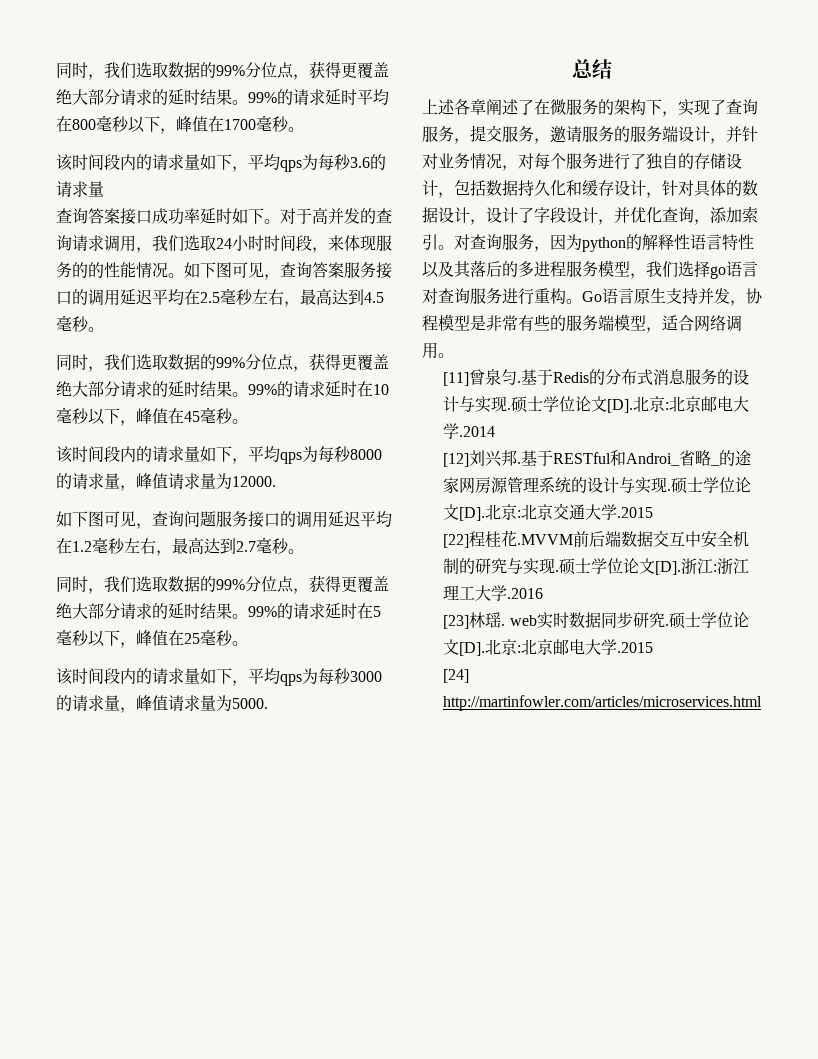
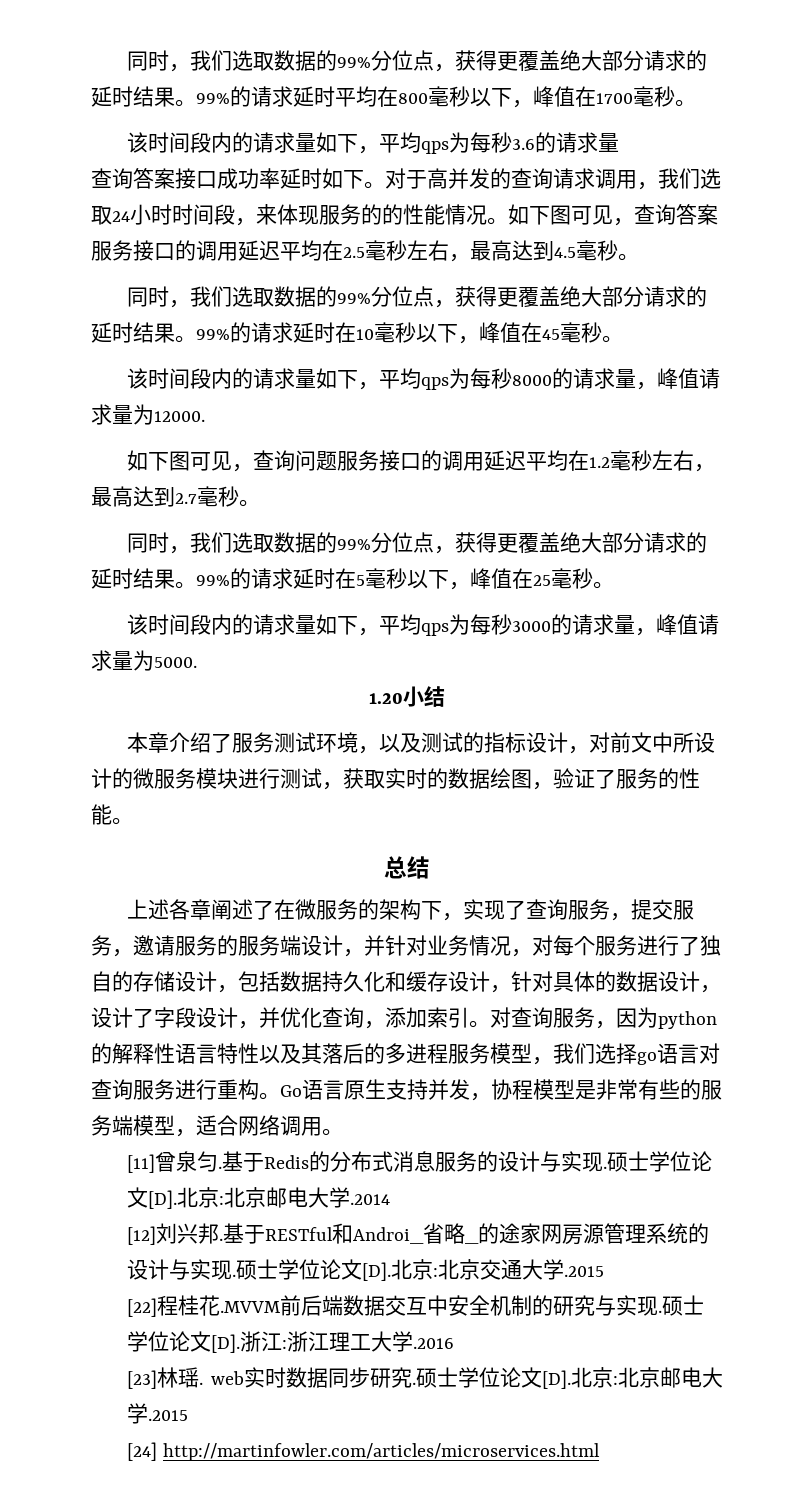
(268, 703) none -> [369,686,445,707] [127,732,716,754] [91,768,700,790] [91,804,133,825] // 1.20小结 // 本章介绍了服务测试环境，以及测试的指标设计，对前文中所设计的微服务模块进行测试，获取实时的数据绘图，验证了服务的性能。

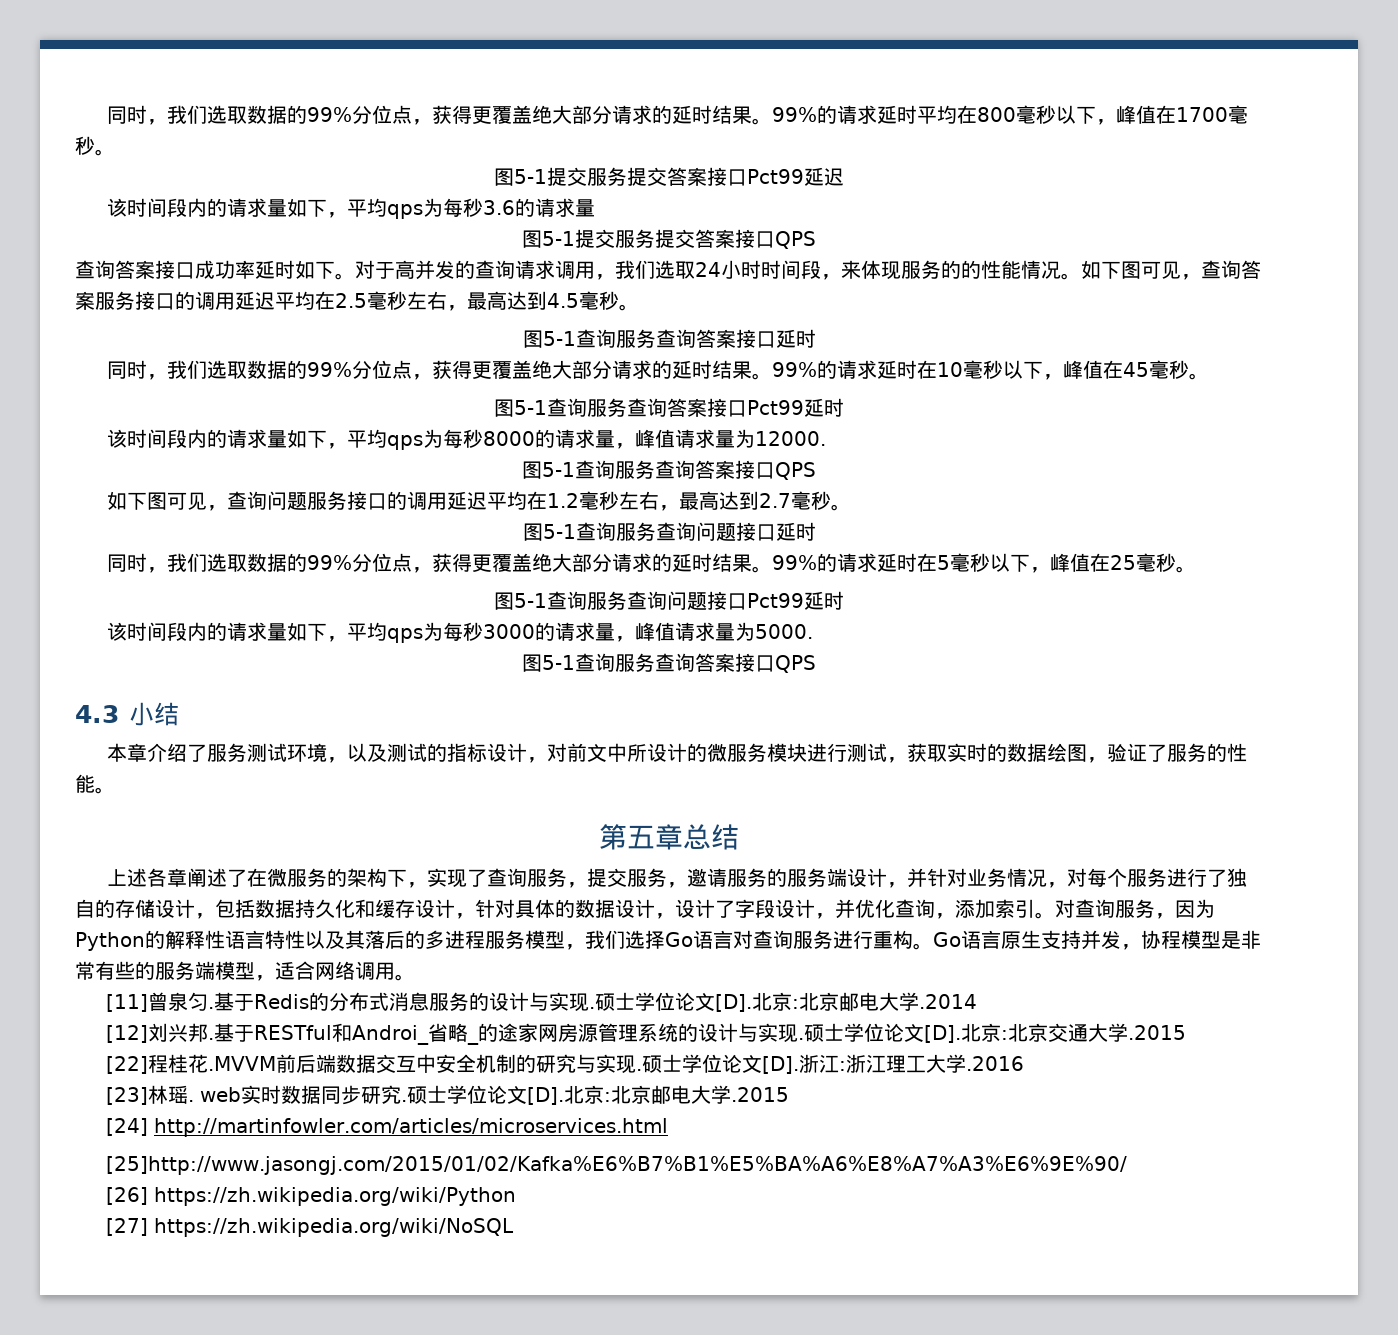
(696, 103) none -> [494,167,844,186] // 图5-1提交服务提交答案接口Pct99延迟
(620, 142) none -> [522,229,816,249] // 图5-1提交服务提交答案接口QPS
(639, 257) none -> [522,329,816,348] // 图5-1查询服务查询答案接口延时
(623, 339) none -> [494,398,844,417] // 图5-1查询服务查询答案接口Pct99延时
(205, 416) none -> [522,460,816,480] // 图5-1查询服务查询答案接口QPS
(260, 503) none -> [522,522,816,541] // 图5-1查询服务查询问题接口延时
(614, 585) none -> [494,591,844,610] // 图5-1查询服务查询问题接口Pct99延时
[369,693,403,704] 1.20 -> [522,653,816,673] [75,705,119,723] 图5-1查询服务查询答案接口QPS // 4.3
(133, 821) none -> [599,824,683,850] 第五章
[658,1011,717,1029] python -> [75,932,145,951] Python
[637,1052,657,1065] go -> [665,932,693,947] Go
(600, 1452) none -> [106,1156,1128,1175] [106,1187,517,1206] [106,1218,515,1237] // [25]http://www.jasongj.com/2015/01/02/Kafka%E6%B7%B1%E5%BA%A6%E8%A7%A3%E6%9E%90/ // [26] https://zh.wikipedia.org/wiki/Python // [27] https://zh.wikipedia.org/wiki/NoSQL

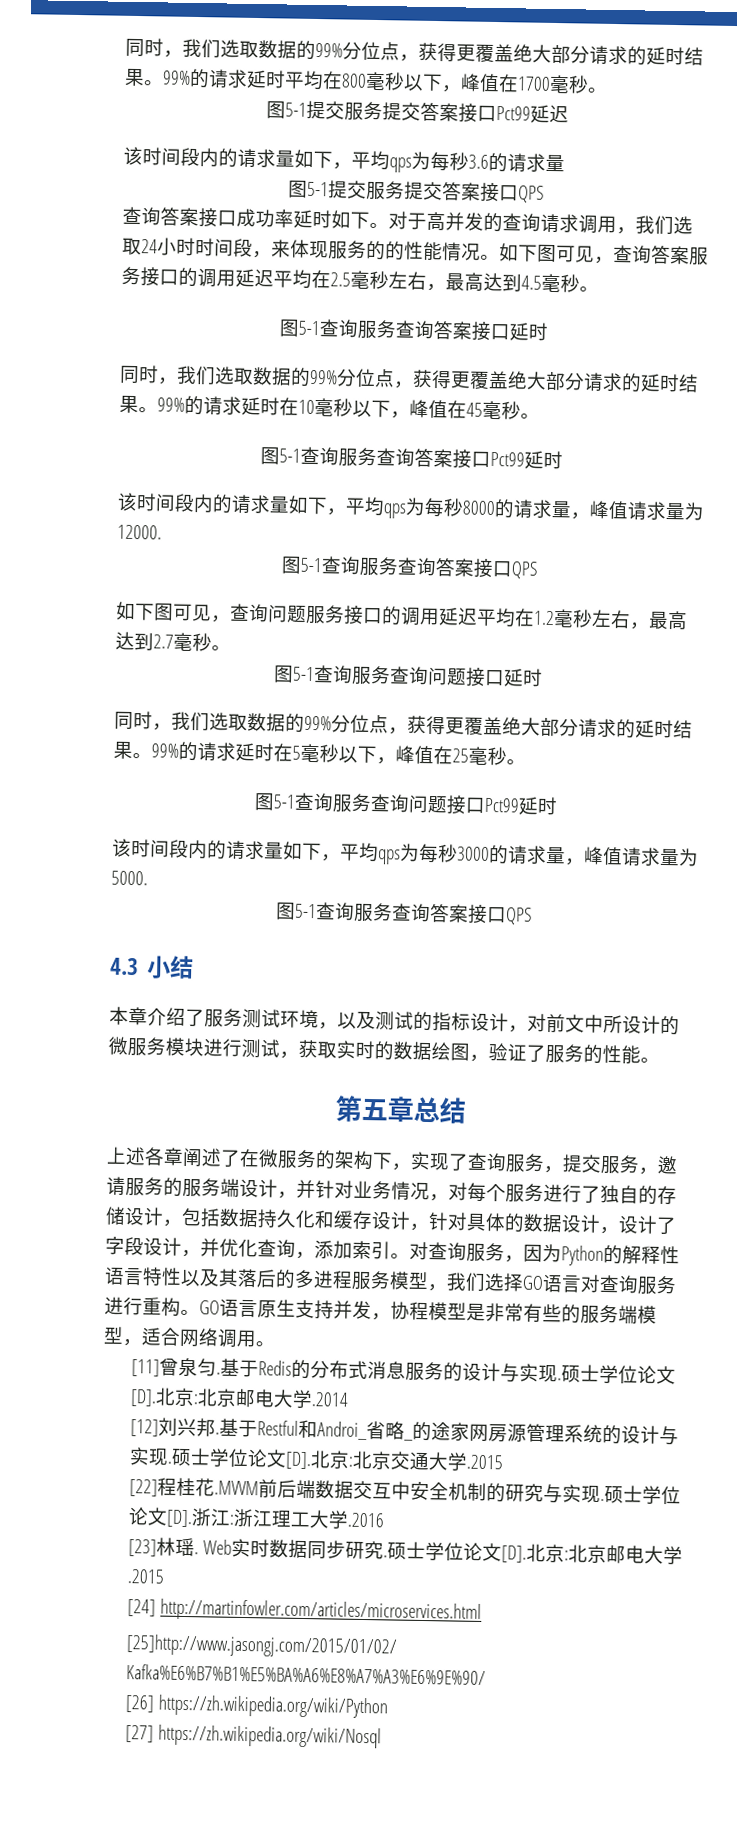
[665,932,693,947] Go -> [522,1275,544,1290] GO
[933,932,961,947] Go -> [199,1300,220,1315] GO
[254,1025,333,1040] RESTful -> [257,1420,300,1436] Restful
[200,1087,242,1102] web -> [203,1539,233,1555] Web
[154,1218,515,1237] https://zh.wikipedia.org/wiki/NoSQL -> [158,1724,383,1749] https://zh.wikipedia.org/wiki/Nosql

